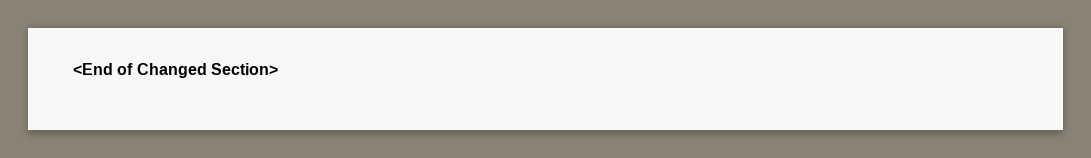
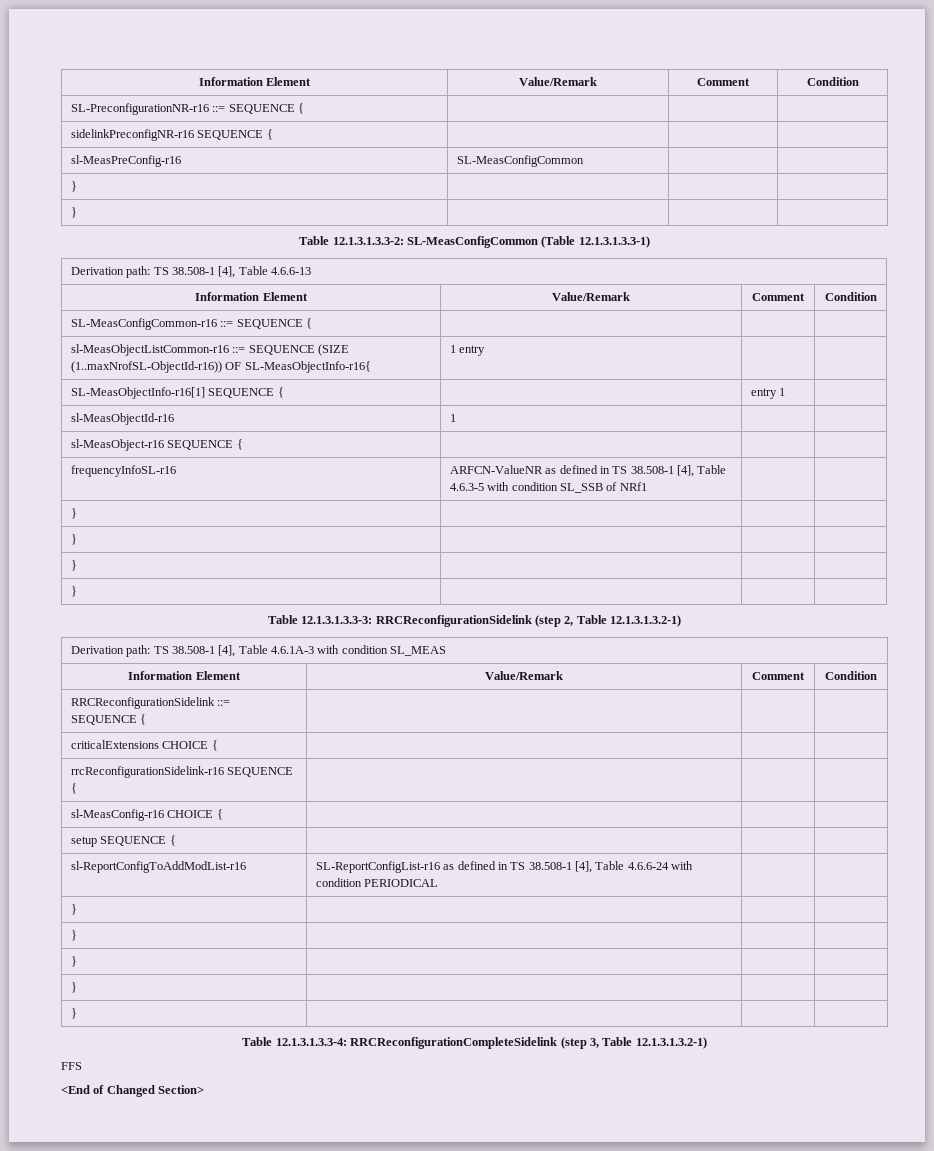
(73, 69) none -> [198,77,312,86] [519,77,597,86] [697,78,750,86] [806,77,859,86] [70,103,304,115] [70,129,273,141] [70,155,181,167] [456,155,584,167] [70,181,77,192] [70,207,77,218] [299,236,650,248] [70,266,312,278] [195,292,308,301] [552,292,630,301] [752,293,805,301] [824,292,877,301] [70,318,312,330] [70,344,349,356] [70,361,371,373] [449,345,486,356] [70,387,284,399] [750,388,786,399] [70,413,174,425] [449,414,456,422] [70,439,243,451] [70,465,176,477] [449,465,727,477] [449,482,647,493] [70,508,77,519] [70,534,77,545] [70,560,77,571] [70,586,77,597] [267,615,682,627] [70,645,447,657] [128,671,241,680] [485,671,563,680] [752,672,805,680] [825,671,877,680] [70,697,231,709] [70,714,147,725] [70,740,218,751] [70,766,294,778] [70,783,77,794] [70,809,223,821] [70,835,176,847] [70,861,246,873] [315,861,694,873] [315,878,439,887] [70,904,77,915] [70,930,77,941] [70,956,77,967] [70,982,77,993] [70,1008,77,1019] [242,1037,707,1049] [61,1062,82,1070] Information Element | Value/Remark | Comment | Condition // SL-PreconfigurationNR-r16 ::= SEQUENCE { | | | // sidelinkPreconfigNR-r16 SEQUENCE { | | | // sl-MeasPreConfig-r16 | SL-MeasConfigCommon | | // } | | | // } | | | // Table 12.1.3.1.3.3-2: SL-MeasConfigCommon (Table 12.1.3.1.3.3-1) // Derivation path: TS 38.508-1 [4], Table 4.6.6-13 // Information Element | Value/Remark | Comment | Condition // SL-MeasConfigCommon-r16 ::= SEQUENCE { | | | // sl-MeasObjectListCommon-r16 ::= SEQUENCE (SIZE (1..maxNrofSL-ObjectId-r16)) OF SL-MeasObjectInfo-r16{ | 1 entry | | // SL-MeasObjectInfo-r16[1] SEQUENCE { | | entry 1 | // sl-MeasObjectId-r16 | 1 | | // sl-MeasObject-r16 SEQUENCE { | | | // frequencyInfoSL-r16 | ARFCN-ValueNR as defined in TS 38.508-1 [4], Table 4.6.3-5 with condition SL_SSB of NRf1 | | // } | | | // } | | | // } | | | // } | | | // Table 12.1.3.1.3.3-3: RRCReconfigurationSidelink (step 2, Table 12.1.3.1.3.2-1) // Derivation path: TS 38.508-1 [4], Table 4.6.1A-3 with condition SL_MEAS // Information Element | Value/Remark | Comment | Condition // RRCReconfigurationSidelink ::= SEQUENCE { | | | // criticalExtensions CHOICE { | | | // rrcReconfigurationSidelink-r16 SEQUENCE { | | | // sl-MeasConfig-r16 CHOICE { | | | // setup SEQUENCE { | | | // sl-ReportConfigToAddModList-r16 | SL-ReportConfigList-r16 as defined in TS 38.508-1 [4], Table 4.6.6-24 with condition PERIODICAL | | // } | | | // } | | | // } | | | // } | | | // } | | | // Table 12.1.3.1.3.3-4: RRCReconfigurationCompleteSidelink (step 3, Table 12.1.3.1.3.2-1) // FFS //

